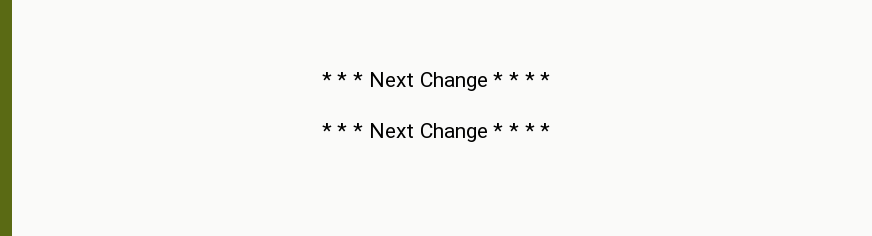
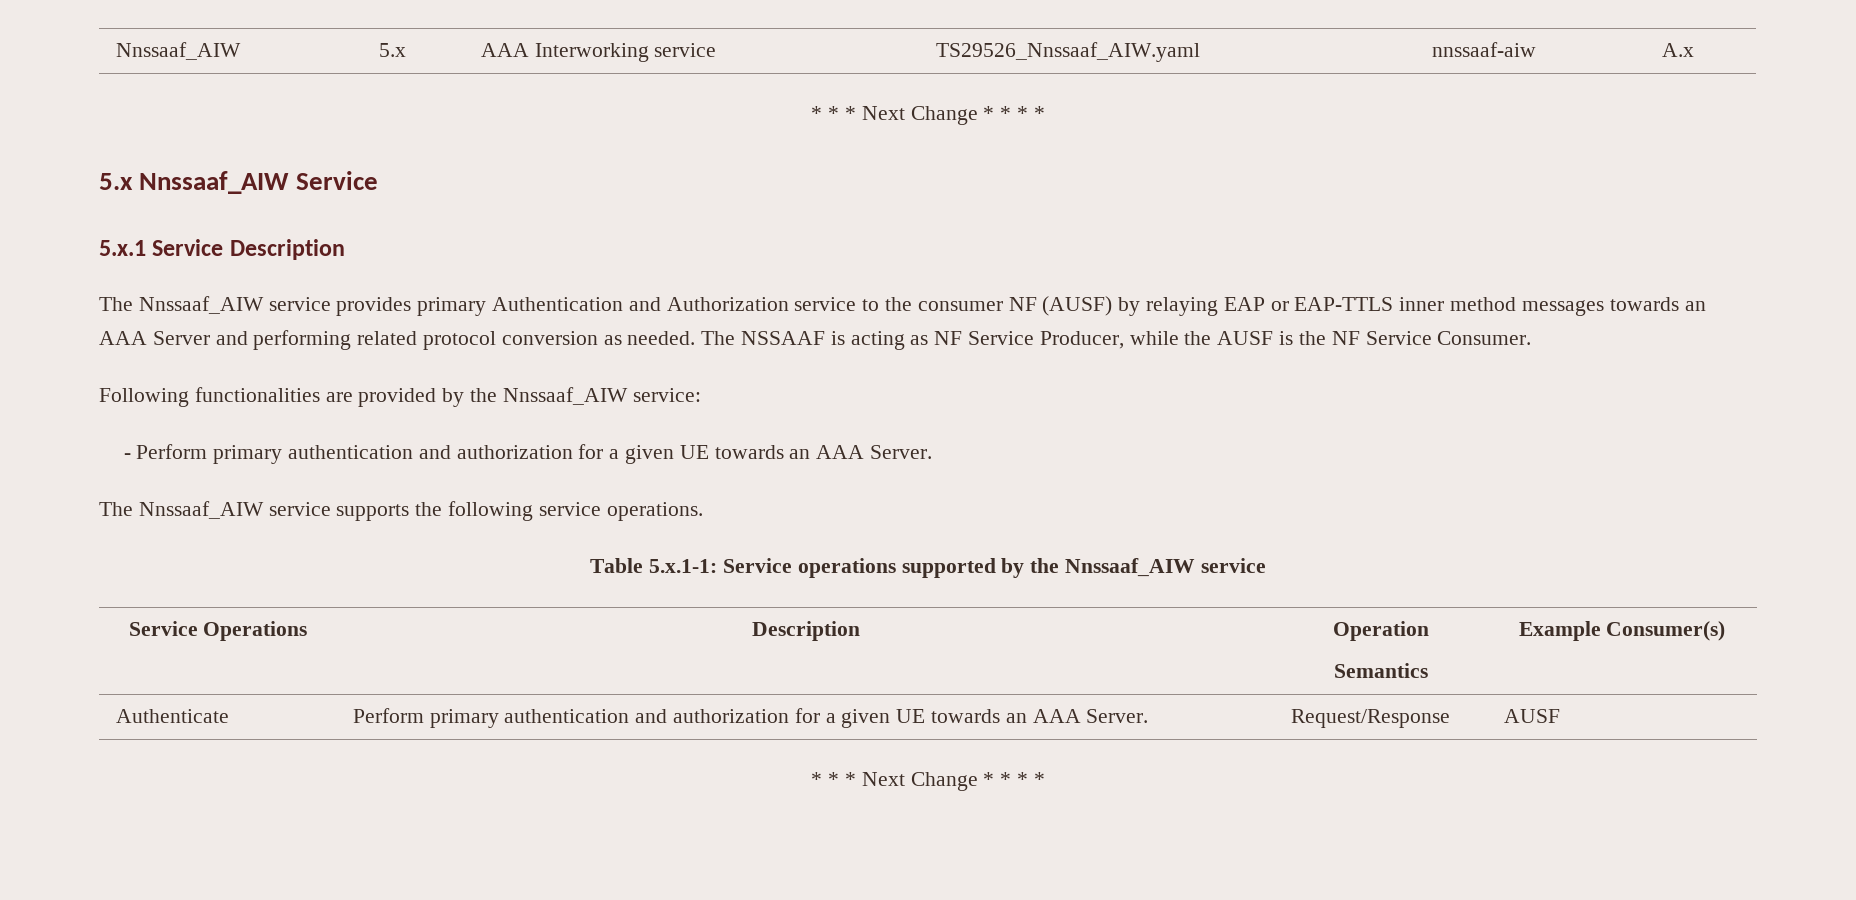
[321,72,551,91] * * * Next Change * * * * -> [115,42,241,60] [378,43,406,57] [480,43,717,62] [935,42,1200,62] [1431,42,1536,57] [1661,43,1694,57] [811,106,1045,125] [99,171,378,194] [99,239,345,260] [99,296,1706,316] [99,330,1532,350] [99,387,701,407] [123,444,933,464] [99,501,703,521] [590,558,1266,578] [128,621,308,641] [751,621,860,641] [1333,621,1429,641] [1334,663,1428,678] [1518,621,1726,641] [115,709,229,723] [352,708,1149,728] [1290,709,1450,728] [1503,709,1560,723] Nnssaaf_AIW | 5.x | AAA Interworking service | TS29526_Nnssaaf_AIW.yaml | nnssaaf-aiw | A.x // * * * Next Change * * * * // 5.x Nnssaaf_AIW Service // 5.x.1 Service Description // The Nnssaaf_AIW service provides primary Authentication and Authorization service to the consumer NF (AUSF) by relaying EAP or EAP-TTLS inner method messages towards an AAA Server and performing related protocol conversion as needed. The NSSAAF is acting as NF Service Producer, while the AUSF is the NF Service Consumer. // Following functionalities are provided by the Nnssaaf_AIW service: // - Perform primary authentication and authorization for a given UE towards an AAA Server. // The Nnssaaf_AIW service supports the following service operations. // Table 5.x.1-1: Service operations supported by the Nnssaaf_AIW service // Service Operations | Description | Operation // Semantics | Example Consumer(s) // Authenticate | Perform primary authentication and authorization for a given UE towards an AAA Server. | Request/Response | AUSF

